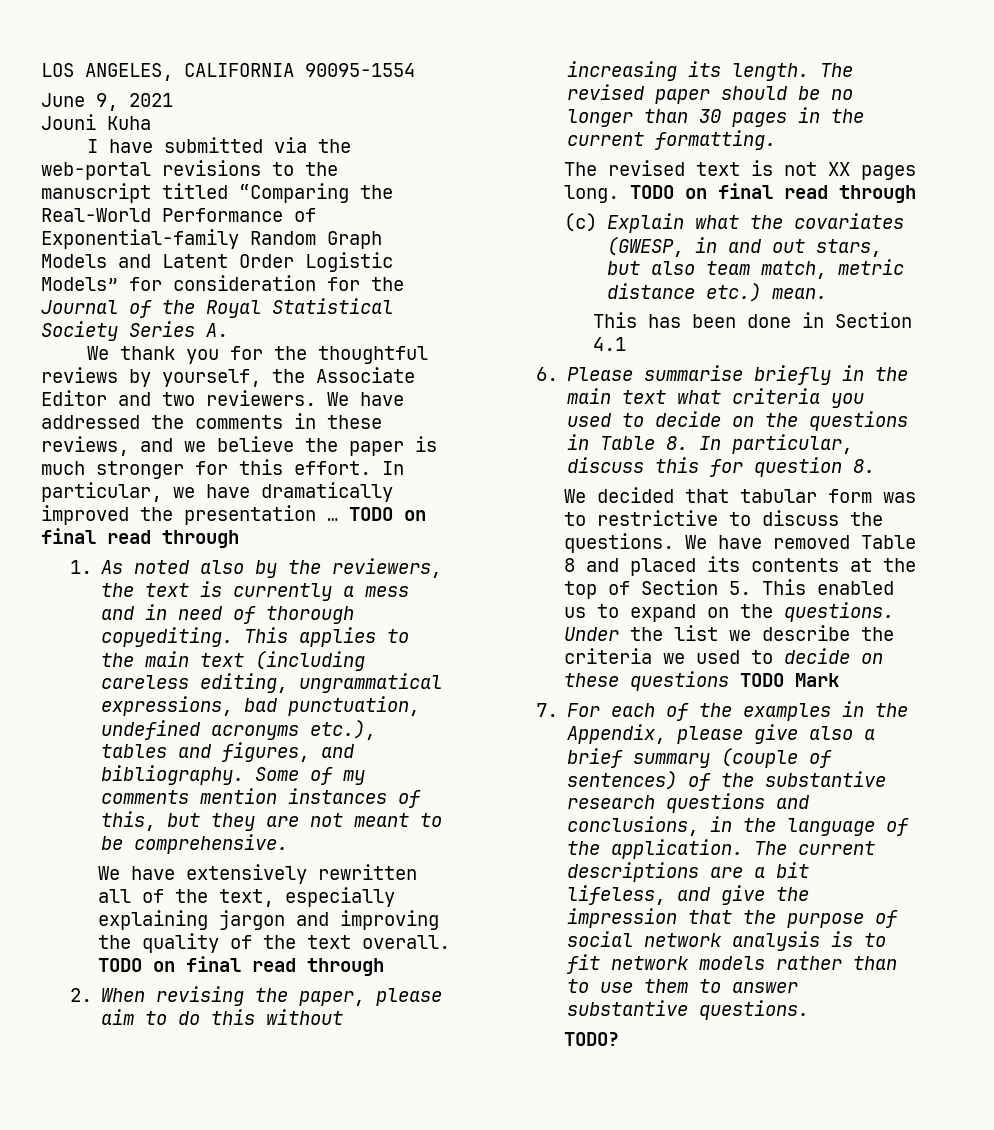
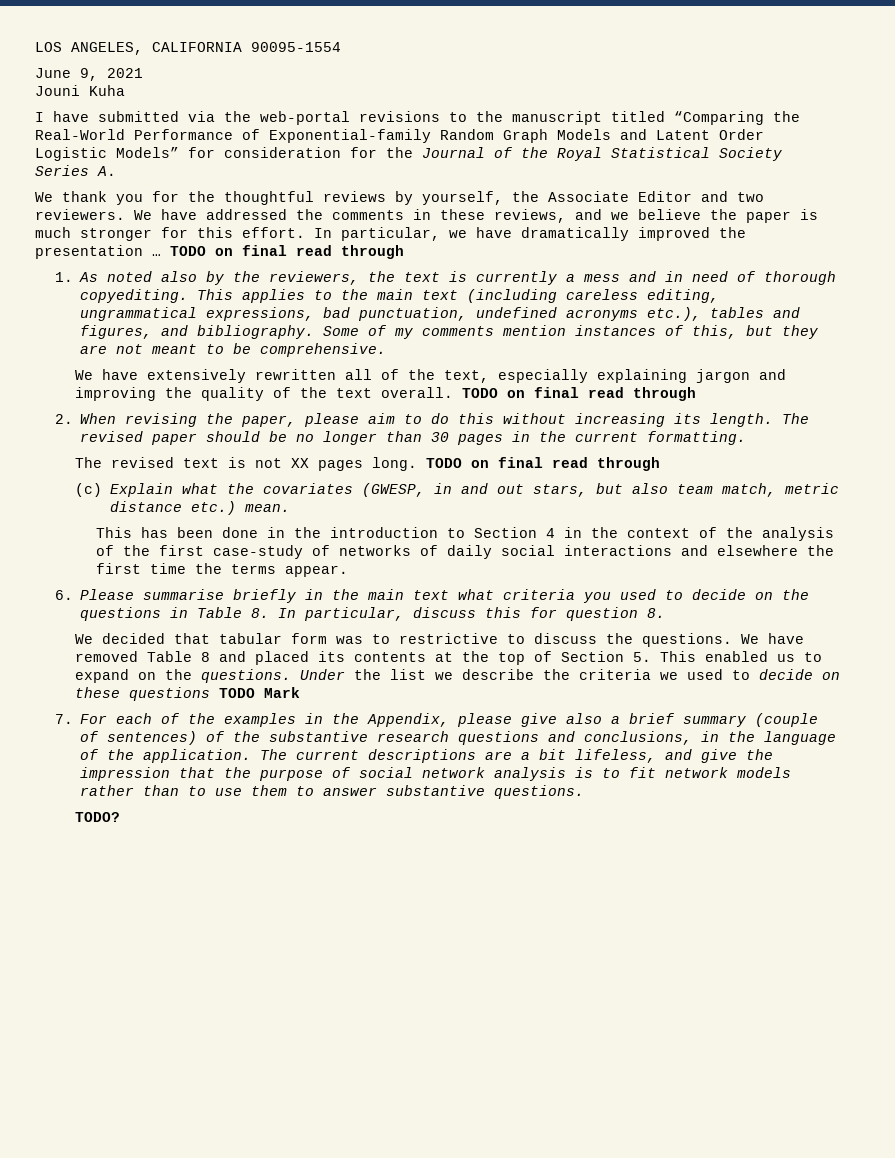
[834,312,912,328] [592,337,626,351] Section 4.1 -> [293,527,834,541] [95,545,834,559] [95,563,348,577] the introduction to Section 4 in the context of the analysis of the first case-study of networks of daily social interactions and elsewhere the first time the terms appear.

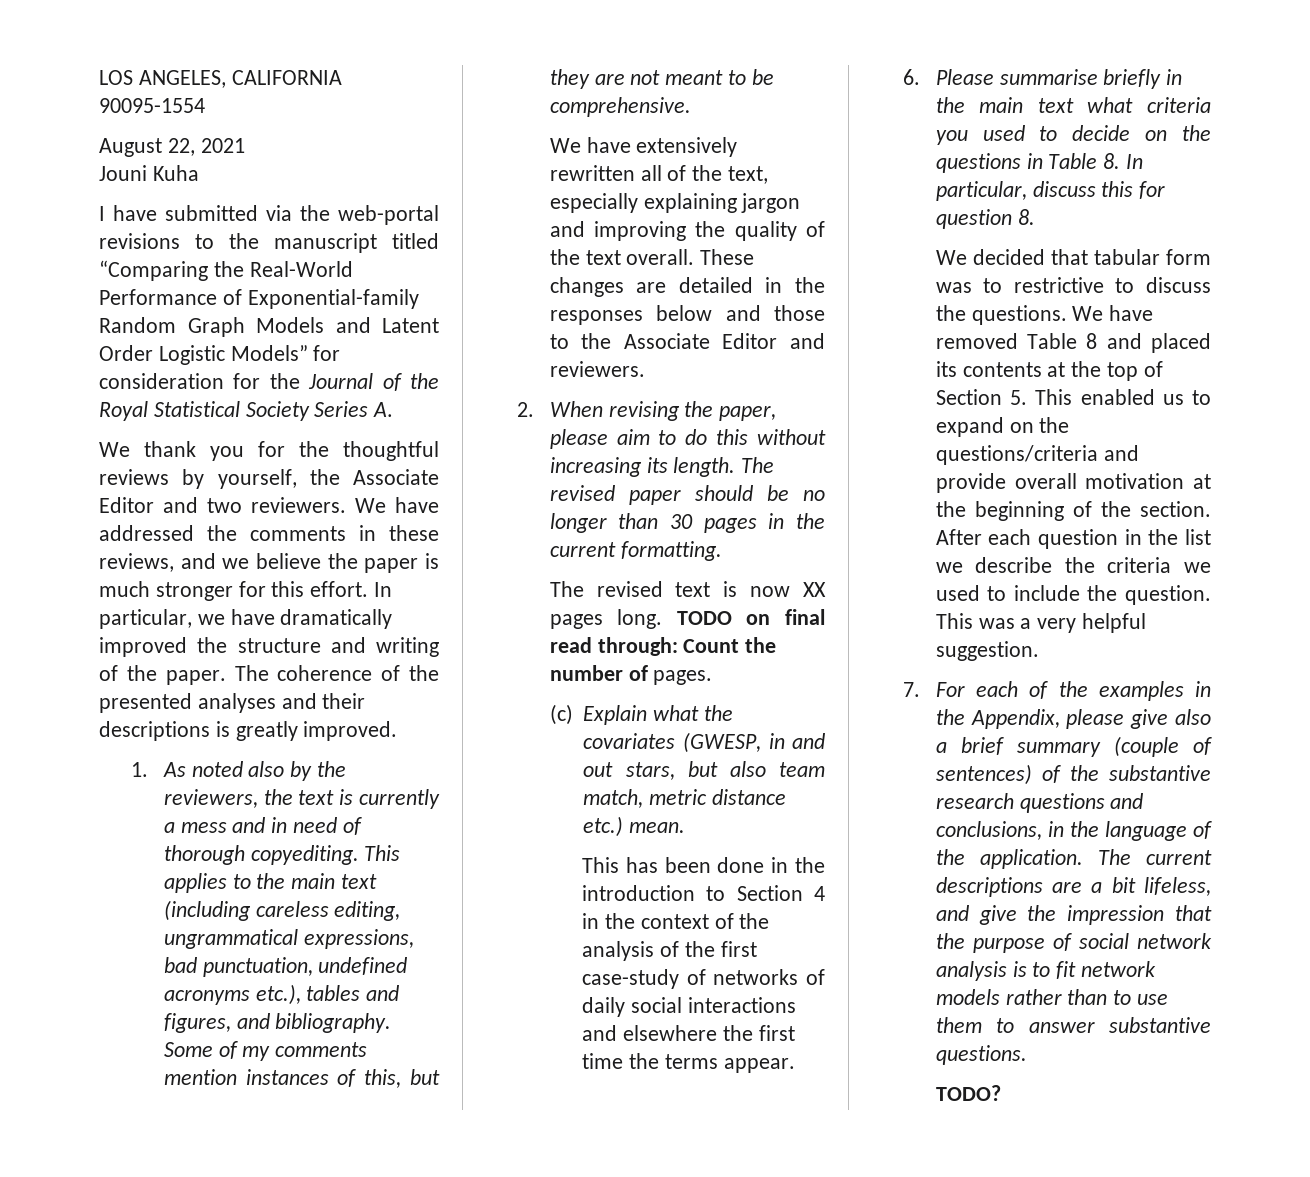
[35,68,98,81] June 9, -> [99,138,195,157] August 22,
[35,245,404,259] presentation … TODO on final read through -> [237,637,439,657] [99,665,439,685] [99,693,366,713] [99,721,398,741] structure and writing of the paper. The coherence of the presented analyses and their descriptions is greatly improved.
[462,387,697,401] TODO on final read through -> [700,249,755,265] [549,277,825,297] [549,305,825,325] [549,333,825,349] [549,361,645,377] These changes are detailed in the responses below and those to the Associate Editor and reviewers.
[255,458,283,468] not -> [750,586,791,597] now
[597,457,661,471] through -> [597,637,777,656] [549,665,713,685] through: Count the number of pages.
[201,669,346,683] questions. Under -> [935,445,1139,465] [935,473,1211,493] [935,501,1211,521] [935,529,1142,549] questions/criteria and provide overall motivation at the beginning of the section. After each question in
[759,669,841,680] [75,687,301,701] decide on these questions TODO Mark -> [1013,585,1211,605] [935,613,1146,633] [935,641,1039,661] include the question. This was a very helpful suggestion.

